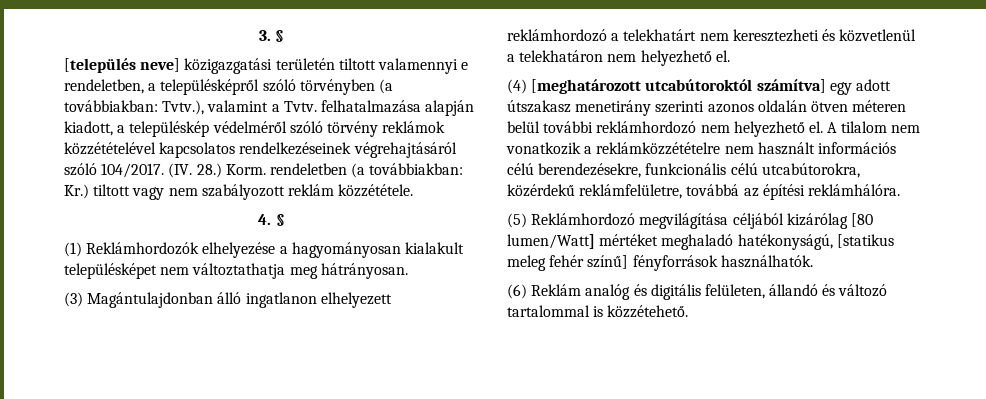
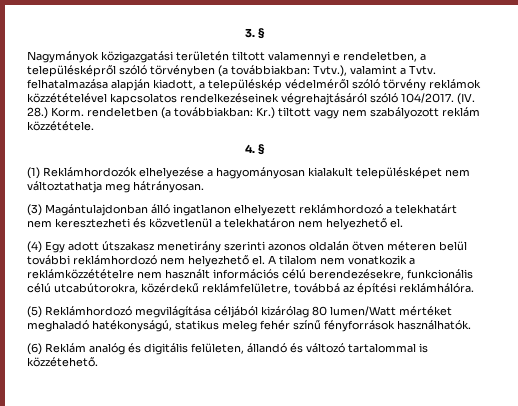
[64,58,181,73] [település neve] -> [27,51,99,63] Nagymányok
[531,79,852,95] [meghatározott utcabútoroktól számítva] egy -> [45,241,65,253] Egy
[850,213,873,227] [507,234,595,249] [80 lumen/Watt] -> [312,306,396,316] 80 lumen/Watt
[836,234,894,248] [statikus -> [175,320,219,330] statikus
[587,255,629,269] színű] -> [293,320,321,330] színű

